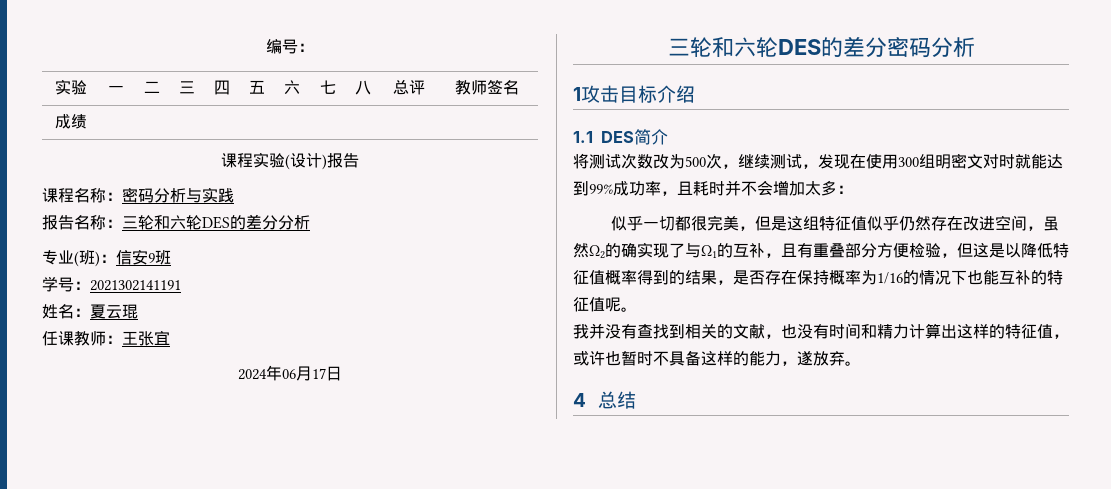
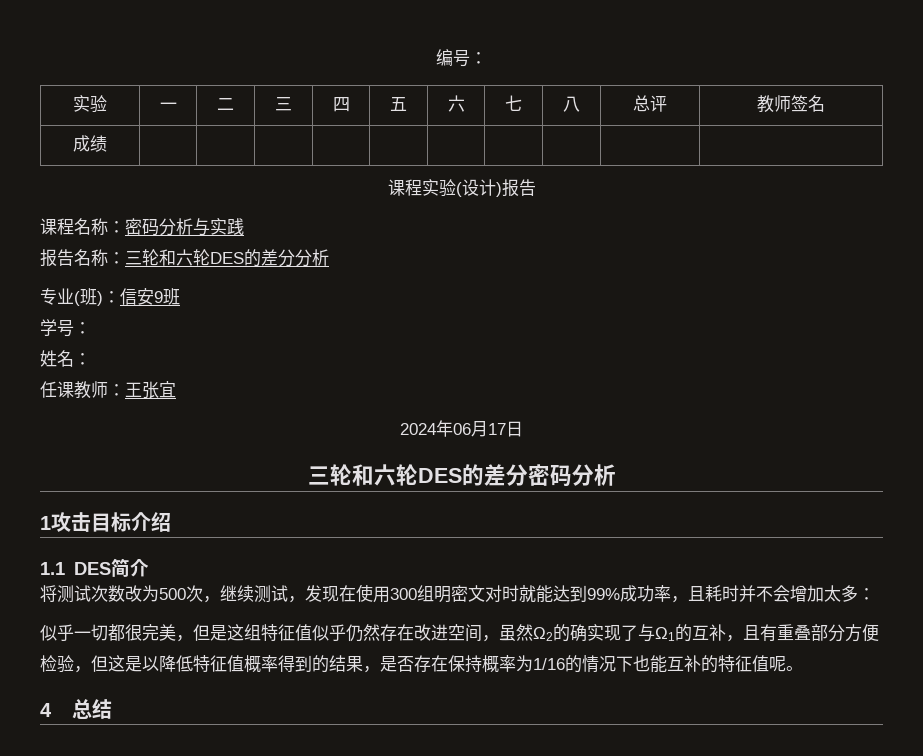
[90,280,181,291] 2021302141191 -> (91, 328) none
[90,304,138,319] 夏云琨 -> (91, 359) none
[573,323,1069,339] [573,350,861,366] // 我并没有查找到相关的文献，也没有时间和精力计算出这样的特征值，或许也暂时不具备这样的能力，遂放弃。 -> (803, 668) none

